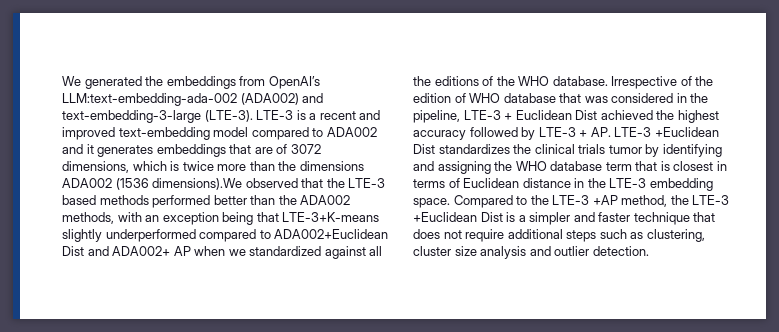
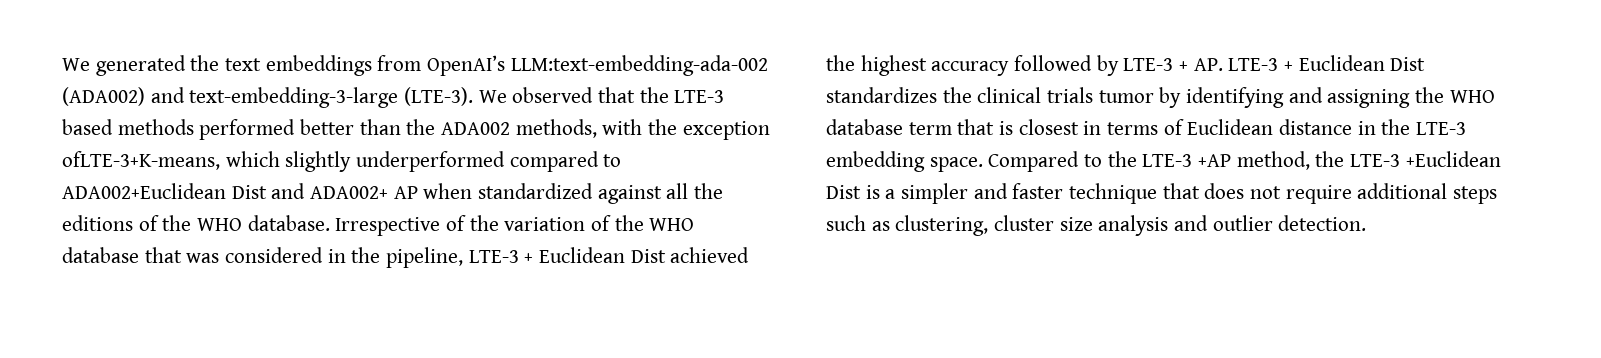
(164, 81) none -> [225,58,262,71] text
[256,110,381,120] [62,127,377,140] [62,144,321,157] [62,161,364,173] [62,178,243,190] LTE-3 is a recent and improved text-embedding model compared to ADA002 and it generates embeddings that are of 3072 dimensions, which is twice more than the dimensions ADA002 (1536 dimensions).We -> [478,90,507,103] We
[145,212,380,225] an exception being that LTE-3+K-means -> [648,119,770,140] [62,151,280,170] the exception ofLTE-3+K-means, which
[228,249,246,256] we -> (473, 191) none
[413,93,466,103] edition of -> [504,215,644,231] variation of the
[654,127,719,137] +Euclidean -> [1284,55,1385,71] + Euclidean

